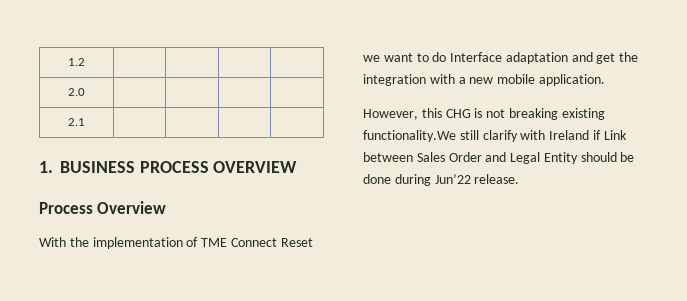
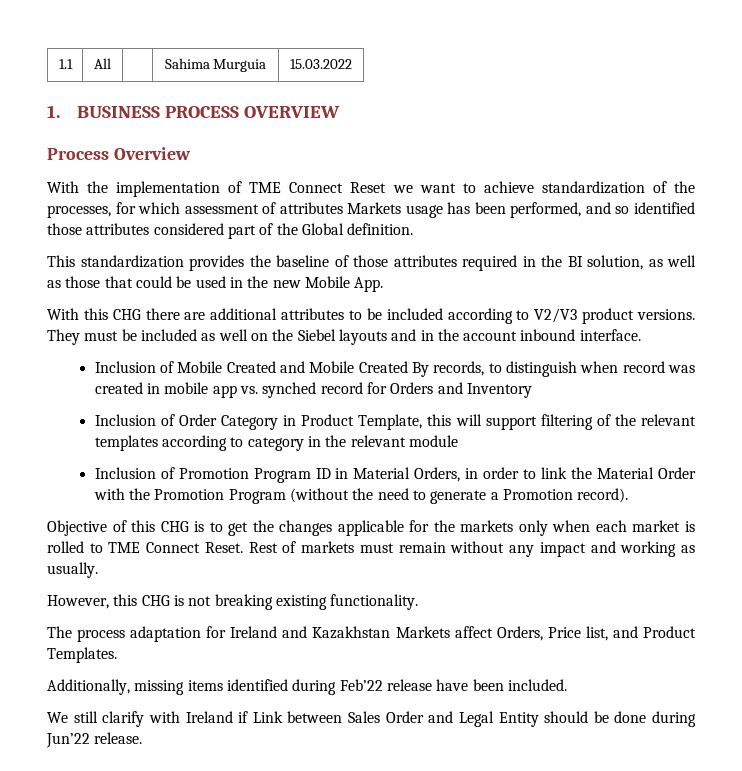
[68,58,85,66] [68,88,85,96] [68,118,85,126] 1.2 | | | | // 2.0 | | | | // 2.1 | | | | -> [58,59,73,69] [94,58,111,69] [164,58,267,72] [290,59,352,69] 1.1 | All | | Sahima Murguia | 15.03.2022
[432,52,639,64] [363,74,605,86] do Interface adaptation and get the integration with a new mobile application. -> [483,181,696,194] [47,202,696,218] [47,223,414,239] [47,255,696,271] [47,276,384,292] [47,308,695,324] [47,329,641,345] [94,361,695,377] [94,382,532,398] [94,414,697,430] [94,435,458,451] [94,467,697,483] [93,488,629,504] [47,520,695,536] [47,541,696,557] [47,562,98,578] achieve standardization of the processes, for which assessment of attributes Markets usage has been performed, and so identified those attributes considered part of the Global definition. // This standardization provides the baseline of those attributes required in the BI solution, as well as those that could be used in the new Mobile App. // With this CHG there are additional attributes to be included according to V2/V3 product versions. They must be included as well on the Siebel layouts and in the account inbound interface. // Inclusion of Mobile Created and Mobile Created By records, to distinguish when record was created in mobile app vs. synched record for Orders and Inventory // Inclusion of Order Category in Product Template, this will support filtering of the relevant templates according to category in the relevant module // Inclusion of Promotion Program ID in Material Orders, in order to link the Material Order with the Promotion Program (without the need to generate a Promotion record). // Objective of this CHG is to get the changes applicable for the markets only when each market is rolled to TME Connect Reset. Rest of markets must remain without any impact and working as usually.
[363,130,456,142] functionality.We -> [330,594,419,610] [47,626,697,642] [47,647,117,663] [47,679,567,695] [47,712,68,723] functionality. // The process adaptation for Ireland and Kazakhstan Markets affect Orders, Price list, and Product Templates. // Additionally, missing items identified during Feb’22 release have been included. // We

